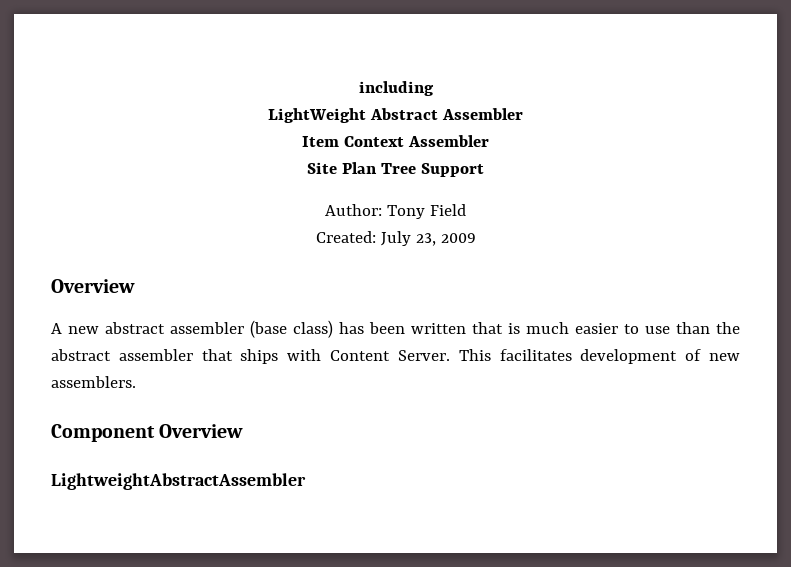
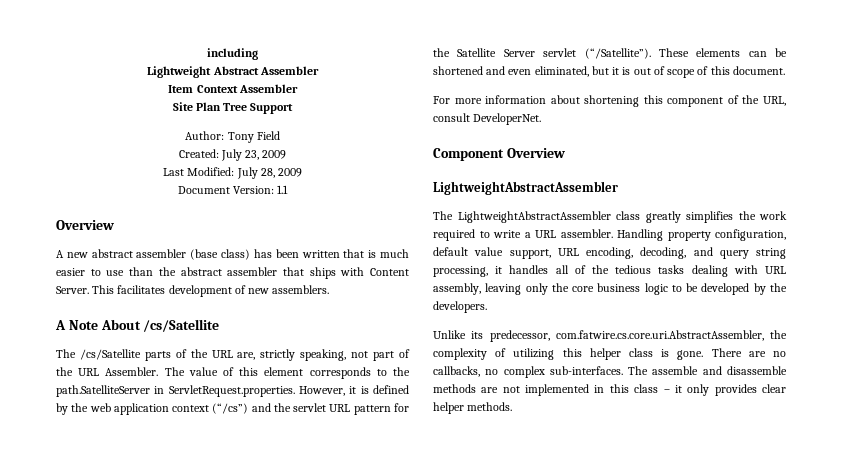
[268,108,367,123] LightWeight -> [147,66,212,78] Lightweight
(476, 238) none -> [163,167,302,179] [177,185,289,194] // Last Modified: July 28, 2009 // Document Version: 1.1
[51,424,244,442] [51,473,306,490] Component Overview // LightweightAbstractAssembler -> [55,319,220,332] [56,349,410,361] [56,367,410,379] [56,385,409,397] [56,403,409,415] [433,48,787,59] [433,66,785,78] [433,95,786,107] [433,113,542,125] [433,148,565,161] [433,181,618,195] [433,211,787,223] [433,229,786,241] [433,247,786,259] [433,265,786,277] [433,283,787,295] [433,301,487,313] [433,330,787,342] [433,348,786,360] [433,366,787,378] [433,384,787,396] [433,402,513,414] A Note About /cs/Satellite // The /cs/Satellite parts of the URL are, strictly speaking, not part of the URL Assembler. The value of this element corresponds to the path.SatelliteServer in ServletRequest.properties. However, it is defined by the web application context (“/cs”) and the servlet URL pattern for the Satellite Server servlet (“/Satellite”). These elements can be shortened and even eliminated, but it is out of scope of this document. // For more information about shortening this component of the URL, consult DeveloperNet. // Component Overview // LightweightAbstractAssembler // The LightweightAbstractAssembler class greatly simplifies the work required to write a URL assembler. Handling property configuration, default value support, URL encoding, decoding, and query string processing, it handles all of the tedious tasks dealing with URL assembly, leaving only the core business logic to be developed by the developers. // Unlike its predecessor, com.fatwire.cs.core.uri.AbstractAssembler, the complexity of utilizing this helper class is gone. There are no callbacks, no complex sub-interfaces. The assemble and disassemble methods are not implemented in this class – it only provides clear helper methods.

